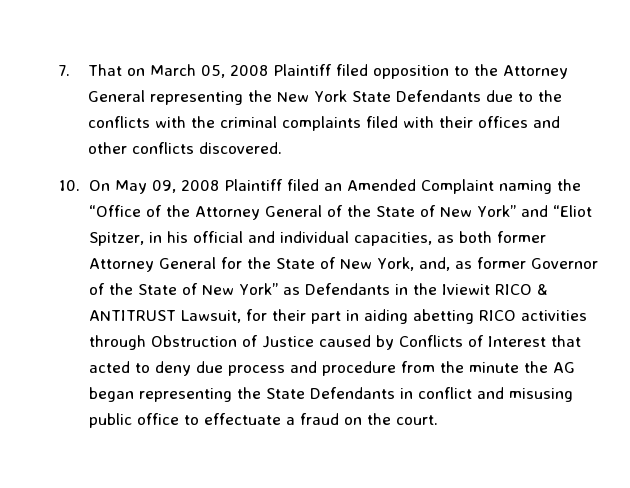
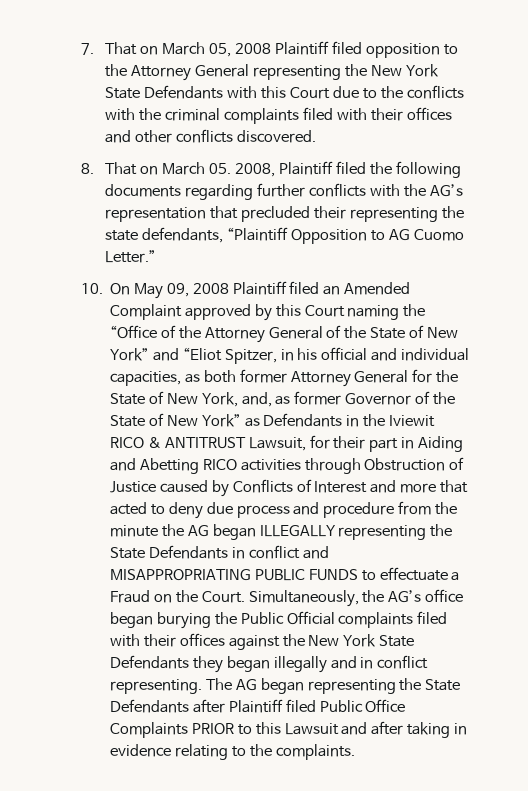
(481, 96) none -> [227,86,330,99] with this Court
(282, 148) none -> [80,161,461,178] [105,183,463,200] [105,206,464,222] [105,227,464,244] [105,250,157,263] // 8. That on March 05. 2008, Plaintiff filed the following documents regarding further conflicts with the AG’s representation that precluded their representing the state defendants, “Plaintiff Opposition to AG Cuomo Letter.”
(494, 186) none -> [184,304,345,321] approved by this Court
[363,309,474,324] aiding abetting -> [418,436,464,452] [109,458,199,474] Aiding and Abetting
(546, 341) none -> [370,480,437,493] and more
(134, 394) none -> [259,525,336,537] ILLEGALLY
[508,388,573,402] [88,413,179,428] misusing public office -> [109,569,358,581] MISAPPROPRIATING PUBLIC FUNDS
[299,413,339,425] fraud -> [109,590,150,603] Fraud
[395,415,438,425] court. -> [201,589,464,607] [109,611,448,629] [109,633,415,650] [109,655,429,673] [109,678,461,694] [109,699,406,713] [109,721,468,738] [109,744,355,760] Court. Simultaneously, the AG’s office began burying the Public Official complaints filed with their offices against the New York State Defendants they began illegally and in conflict representing. The AG began representing the State Defendants after Plaintiff filed Public Office Complaints PRIOR to this Lawsuit and after taking in evidence relating to the complaints.

